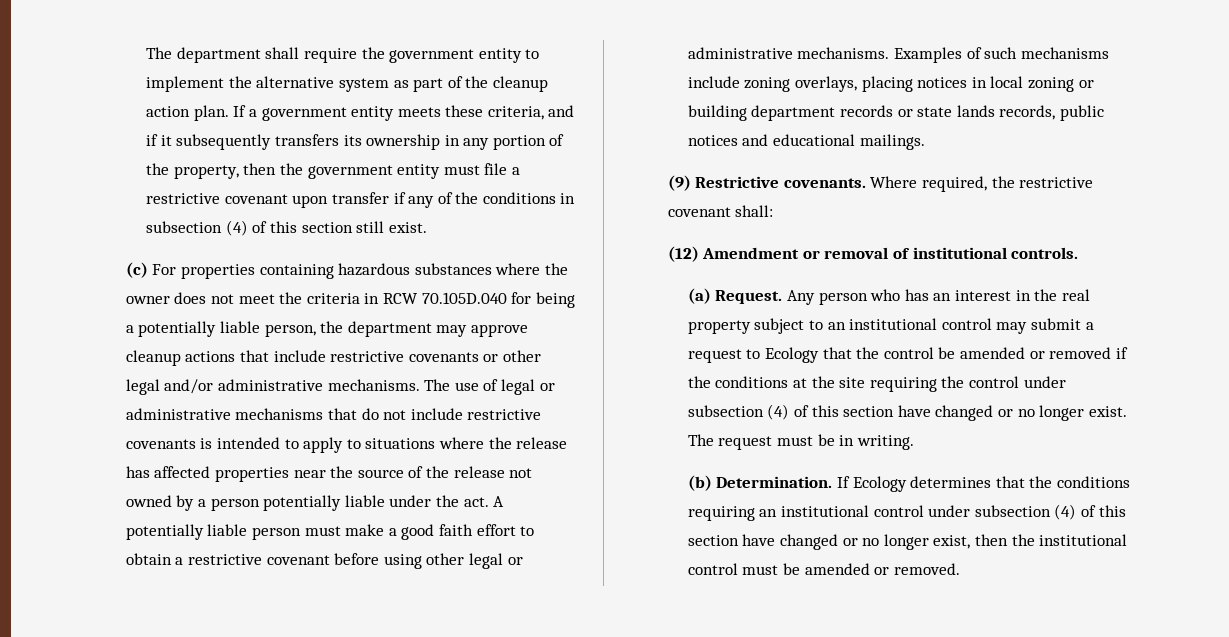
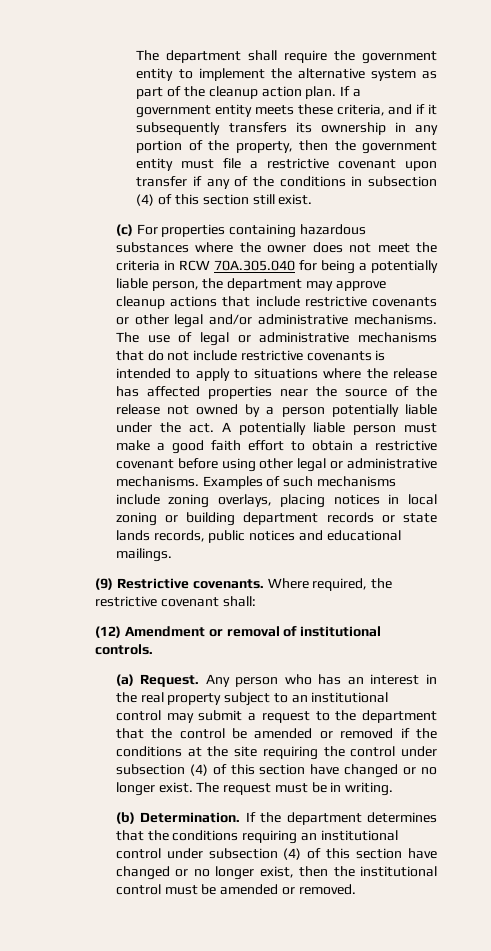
[421,292,507,304] 70.105D.040 -> [213,260,295,271] 70A.305.040
[765,347,820,363] Ecology -> [335,710,437,723] the department
[852,476,907,492] Ecology -> [260,812,362,825] the department

